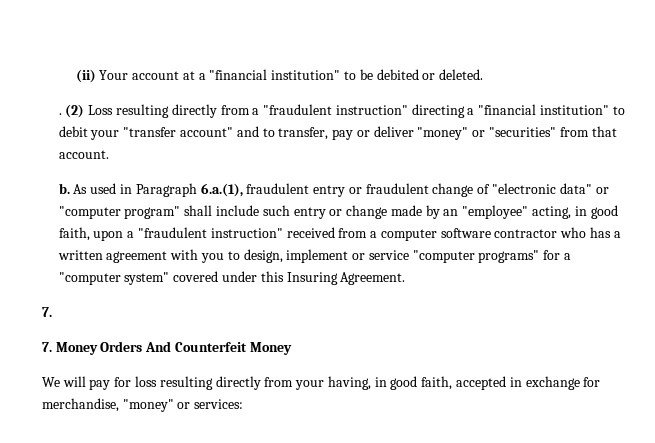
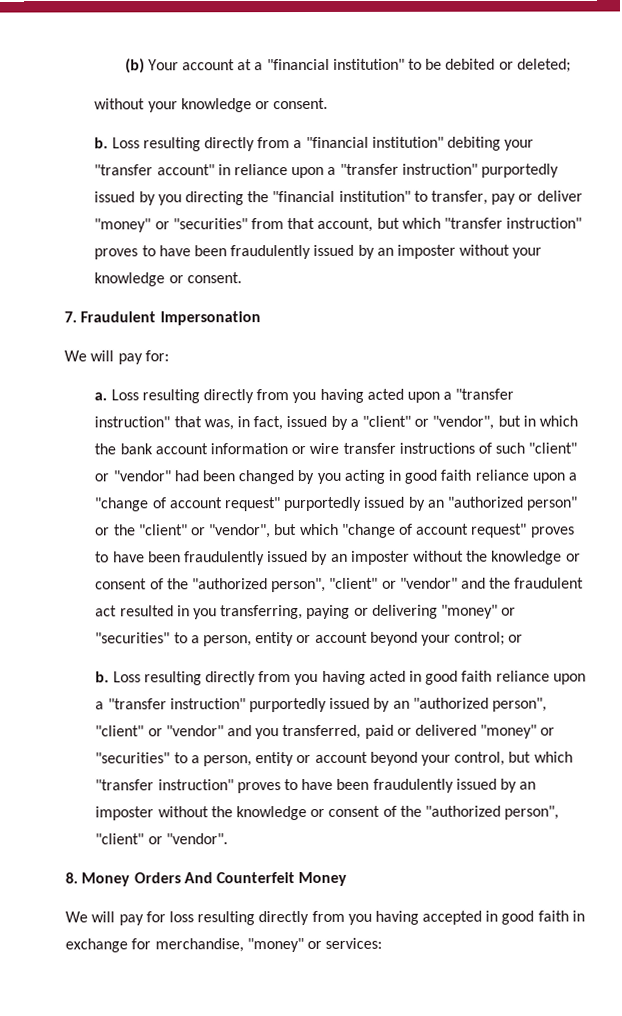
[75,69,96,83] (ii) -> [124,58,145,74] (b)
[439,69,484,80] [58,104,85,118] deleted. // . (2) -> [516,58,571,73] [94,97,329,113] [94,137,109,149] deleted; // without your knowledge or consent. // b.
[263,104,625,118] [58,126,259,140] "fraudulent instruction" directing a "financial institution" to debit your "transfer account" and -> [305,136,535,151] [94,163,559,179] [94,190,411,206] "financial institution" debiting your "transfer account" in reliance upon a "transfer instruction" purportedly issued by you directing the "financial institution"
[58,150,109,159] [58,183,609,197] [58,205,618,219] [58,227,621,241] [57,249,572,263] [58,271,406,285] [41,307,52,317] [41,342,52,352] account. // b. As used in Paragraph 6.a.(1), fraudulent entry or fraudulent change of "electronic data" or "computer program" shall include such entry or change made by an "employee" acting, in good faith, upon a "fraudulent instruction" received from a computer software contractor who has a written agreement with you to design, implement or service "computer programs" for a "computer system" covered under this Insuring Agreement. // 7. // 7. -> [317,217,583,232] [94,244,543,260] [94,272,242,287] [64,311,261,326] [64,350,169,365] [94,388,515,404] [94,415,578,431] [94,442,578,455] [94,469,577,485] [94,496,579,512] [95,523,575,539] [95,550,581,566] [95,577,585,593] [95,604,517,620] [95,631,524,647] [95,670,586,686] [95,697,547,713] [95,724,556,740] [95,751,573,767] [95,778,537,794] [95,805,560,821] [95,833,228,845] [65,872,79,884] account, but which "transfer instruction" proves to have been fraudulently issued by an imposter without your knowledge or consent. // 7. Fraudulent Impersonation // We will pay for: // a. Loss resulting directly from you having acted upon a "transfer instruction" that was, in fact, issued by a "client" or "vendor", but in which the bank account information or wire transfer instructions of such "client" or "vendor" had been changed by you acting in good faith reliance upon a "change of account request" purportedly issued by an "authorized person" or the "client" or "vendor", but which "change of account request" proves to have been fraudulently issued by an imposter without the knowledge or consent of the "authorized person", "client" or "vendor" and the fraudulent act resulted in you transferring, paying or delivering "money" or "securities" to a person, entity or account beyond your control; or // b. Loss resulting directly from you having acted in good faith reliance upon a "transfer instruction" purportedly issued by an "authorized person", "client" or "vendor" and you transferred, paid or delivered "money" or "securities" to a person, entity or account beyond your control, but which "transfer instruction" proves to have been fraudulently issued by an imposter without the knowledge or consent of the "authorized person", "client" or "vendor". // 8.
[295,376,506,390] your having, in good faith, accepted -> [347,910,569,925] you having accepted in good faith

